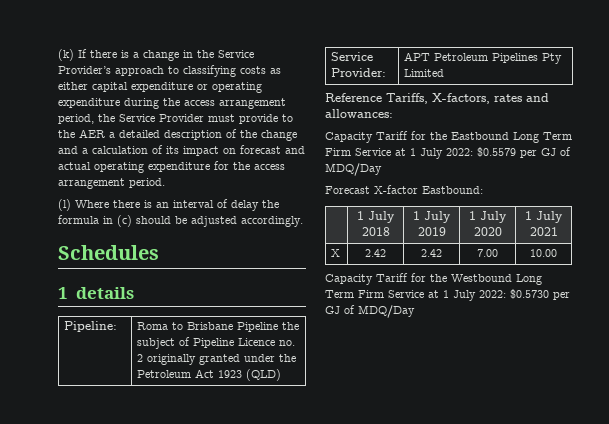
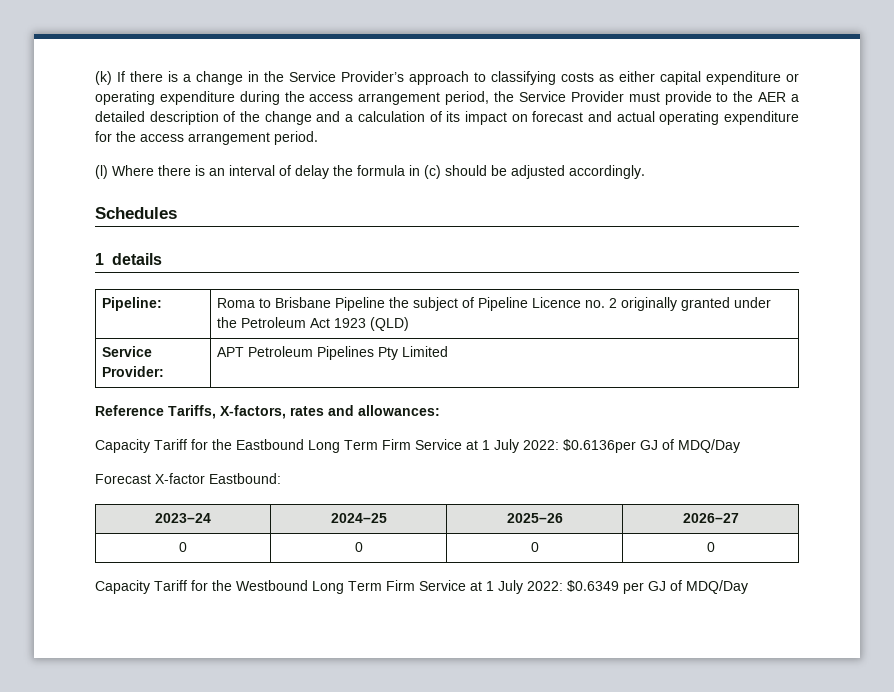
[477,147,537,158] $0.5579 per -> [563,439,636,453] $0.6136per
[357,211,395,223] [361,227,390,236] [413,211,451,223] [417,227,446,236] [469,211,507,223] [473,227,502,236] [525,211,563,223] [529,227,558,236] [331,249,341,257] [365,249,386,257] [421,249,442,257] [477,249,498,257] [530,249,557,257] | 1 July 2018 | 1 July 2019 | 1 July 2020 | 1 July 2021 // X | 2.42 | 2.42 | 7.00 | 10.00 -> [155,513,211,523] [330,513,387,523] [506,513,563,523] [682,513,739,523] [179,542,187,552] [354,542,363,552] [530,542,539,552] [706,542,715,552] 2023–24 | 2024–25 | 2025–26 | 2026–27 // 0 | 0 | 0 | 0
[510,289,549,299] $0.5730 -> [567,580,619,592] $0.6349

